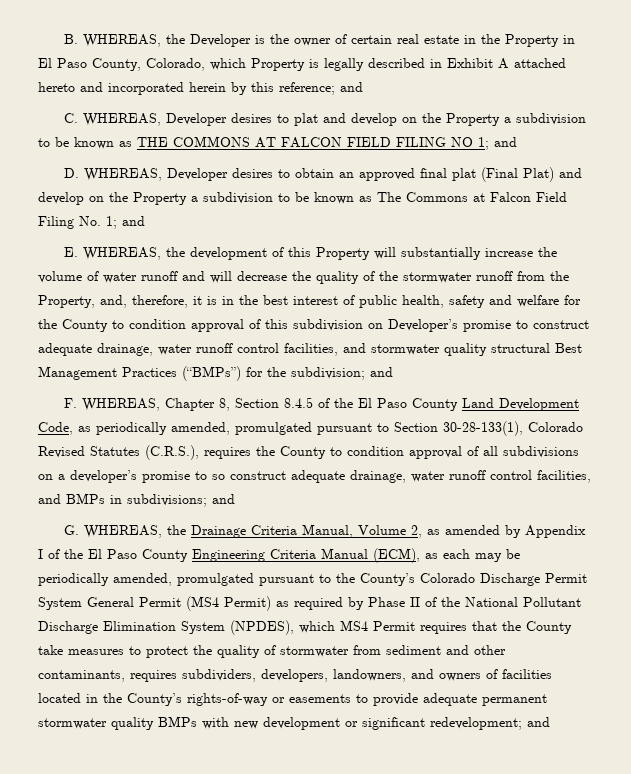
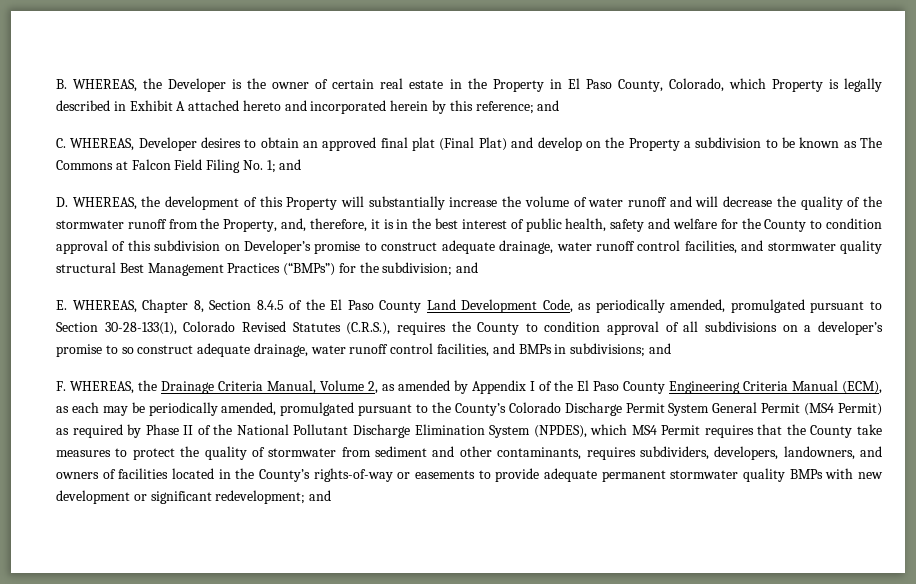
[293,113,586,126] [38,136,517,150] [63,168,290,181] plat and develop on the Property a subdivision to be known as THE COMMONS AT FALCON FIELD FILING NO 1; and // D. WHEREAS, Developer desires to -> (257, 143) none
[63,247,78,257] E. -> [56,197,68,207] D.
[63,398,77,408] F. -> [56,300,67,310] E.
[63,525,79,535] G. -> [56,381,66,391] F.

